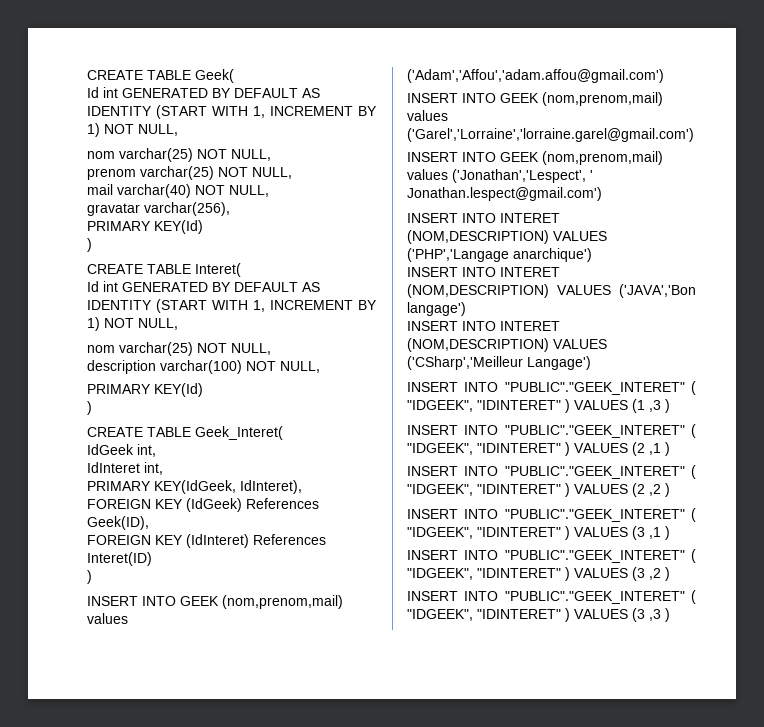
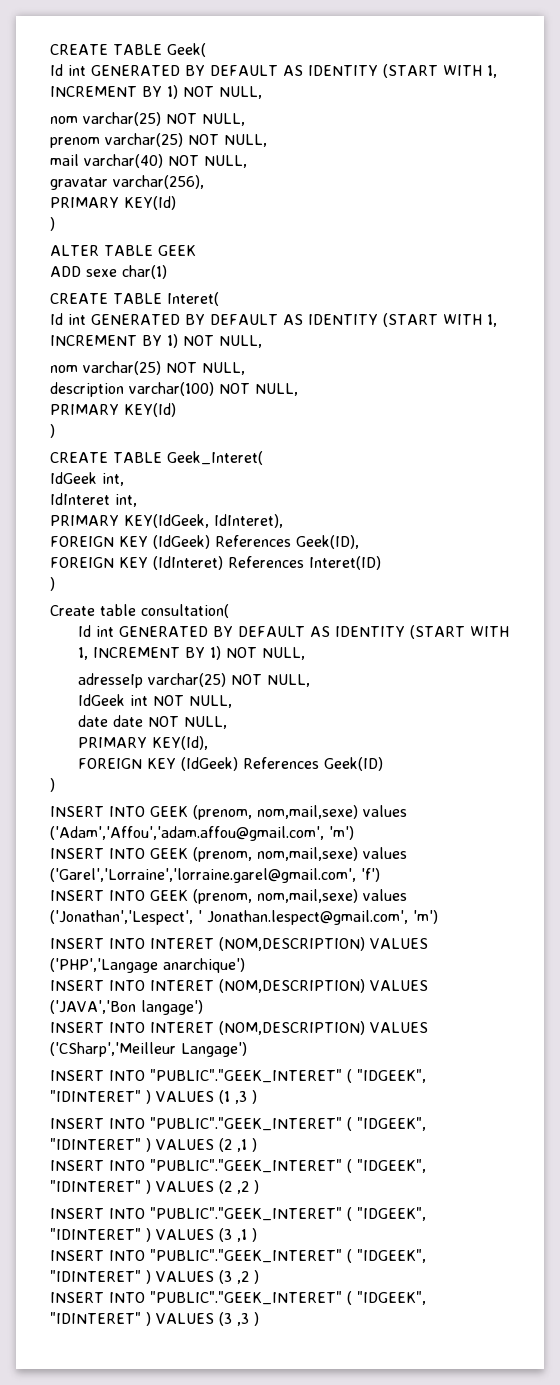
(92, 245) none -> [50,245,196,256] [50,265,167,279] // ALTER TABLE GEEK // ADD sexe char(1)
[87,595,343,609] [87,613,128,624] [407,69,664,83] [407,92,663,106] [407,110,448,121] [407,128,694,142] [407,151,663,165] INSERT INTO GEEK (nom,prenom,mail) values ('Adam','Affou','adam.affou@gmail.com') // INSERT INTO GEEK (nom,prenom,mail) values ('Garel','Lorraine','lorraine.garel@gmail.com') // INSERT INTO GEEK (nom,prenom,mail) -> [50,604,229,618] [77,625,510,639] [77,646,305,660] [77,673,310,688] [77,694,232,708] [77,715,227,729] [77,736,208,750] [77,757,383,771] [50,778,55,792] [50,805,407,820] [50,826,354,841] [50,847,407,862] [50,868,380,883] [50,889,358,904] Create table consultation( // Id int GENERATED BY DEFAULT AS IDENTITY (START WITH 1, INCREMENT BY 1) NOT NULL, // adresseIp varchar(25) NOT NULL, // IdGeek int NOT NULL, // date date NOT NULL, // PRIMARY KEY(Id), // FOREIGN KEY (IdGeek) References Geek(ID) // ) // INSERT INTO GEEK (prenom, nom,mail,sexe) values ('Adam','Affou','adam.affou@gmail.com', 'm') // INSERT INTO GEEK (prenom, nom,mail,sexe) values ('Garel','Lorraine','lorraine.garel@gmail.com', 'f') // INSERT INTO GEEK (prenom, nom,mail,sexe)
[407,187,602,201] Jonathan.lespect@gmail.com') -> [207,910,438,925] Jonathan.lespect@gmail.com', 'm')

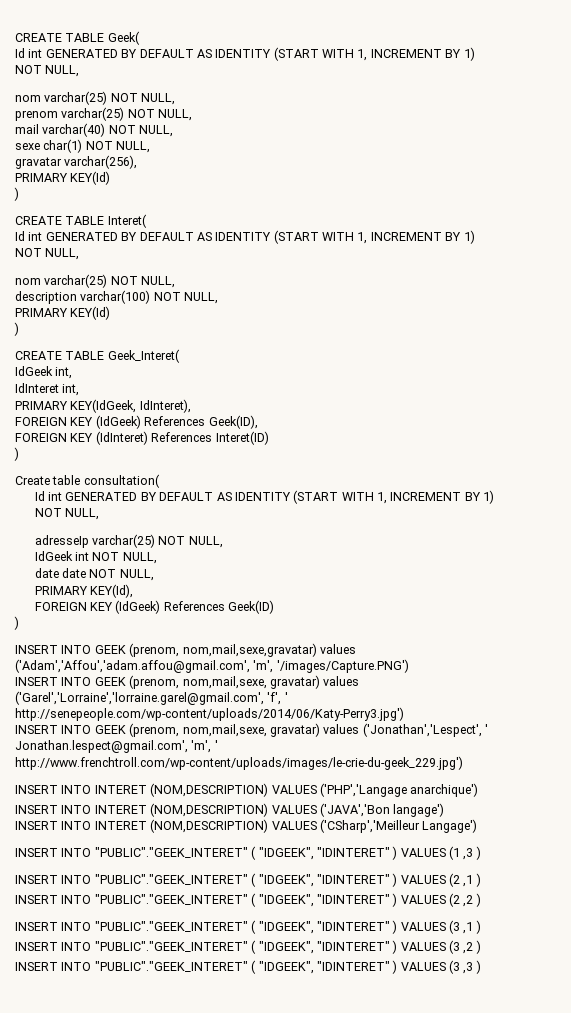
(247, 161) none -> [15,139,151,153] // sexe char(1) NOT NULL,
[50,245,196,256] [50,265,167,279] // ALTER TABLE GEEK // ADD sexe char(1) -> (19, 194) none
[257,805,358,819] nom,mail,sexe) -> [182,643,317,657] nom,mail,sexe,gravatar)
[329,826,354,840] [50,847,407,862] [50,868,380,883] [50,889,358,904] 'm') // INSERT INTO GEEK (prenom, nom,mail,sexe) values ('Garel','Lorraine','lorraine.garel@gmail.com', 'f') // INSERT INTO GEEK (prenom, nom,mail,sexe) -> [253,659,409,673] [15,675,360,689] [15,691,288,705] [15,707,404,721] [15,723,320,737] 'm', '/images/Capture.PNG') // INSERT INTO GEEK (prenom, nom,mail,sexe, gravatar) values ('Garel','Lorraine','lorraine.garel@gmail.com', 'f', ' http://senepeople.com/wp-content/uploads/2014/06/Katy-Perry3.jpg') // INSERT INTO GEEK (prenom, nom,mail,sexe, gravatar)
[413,910,438,924] 'm') -> [191,740,218,753] [15,756,463,770] 'm', ' http://www.frenchtroll.com/wp-content/uploads/images/le-crie-du-geek_229.jpg')

